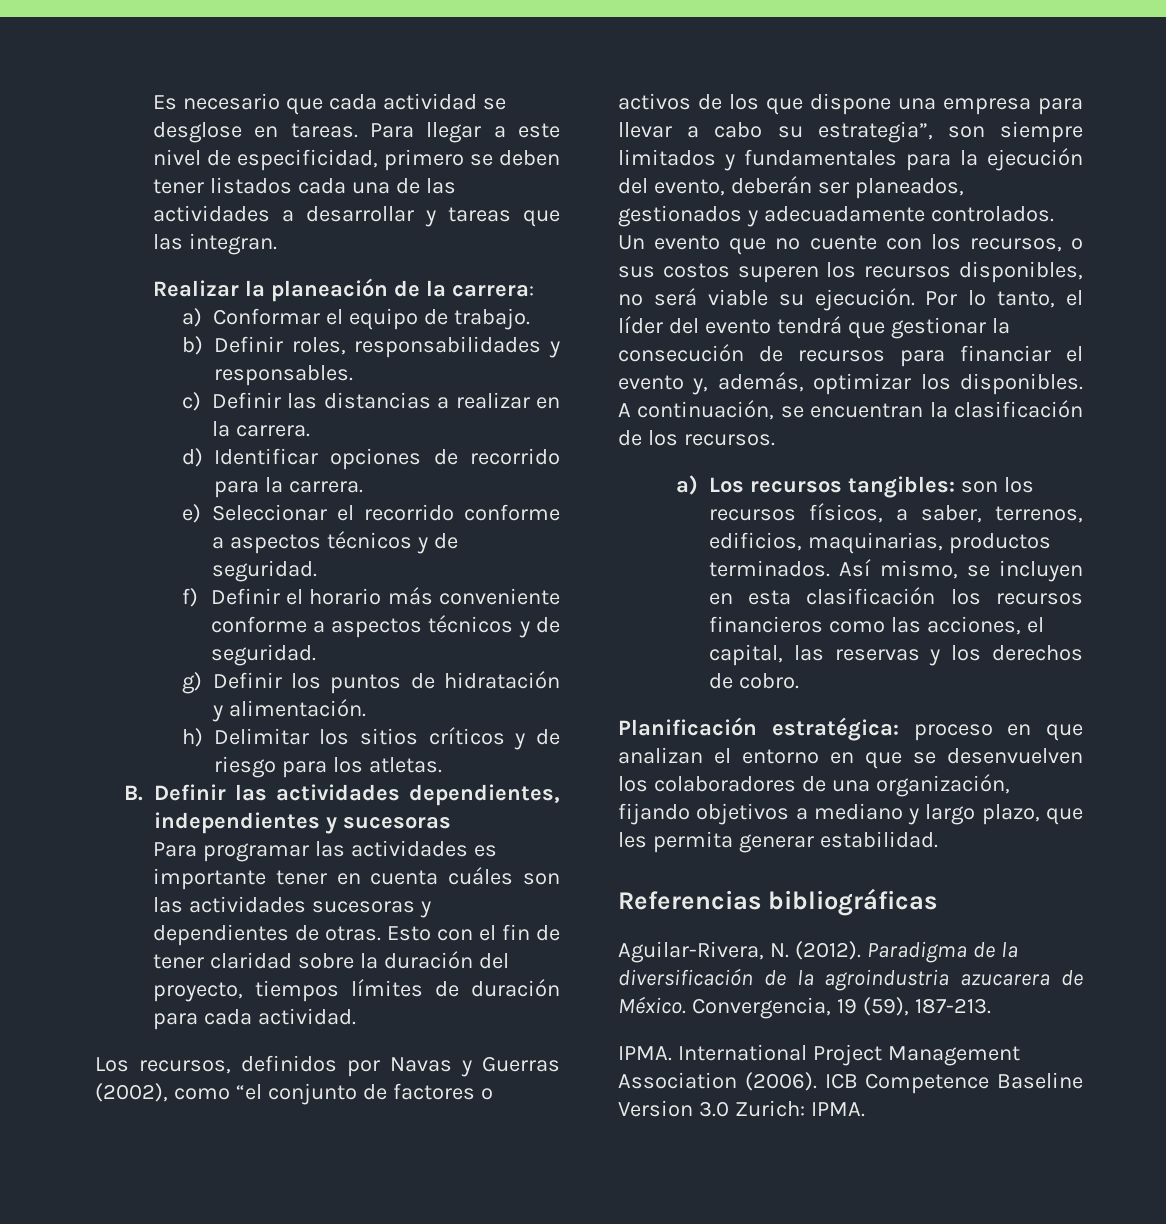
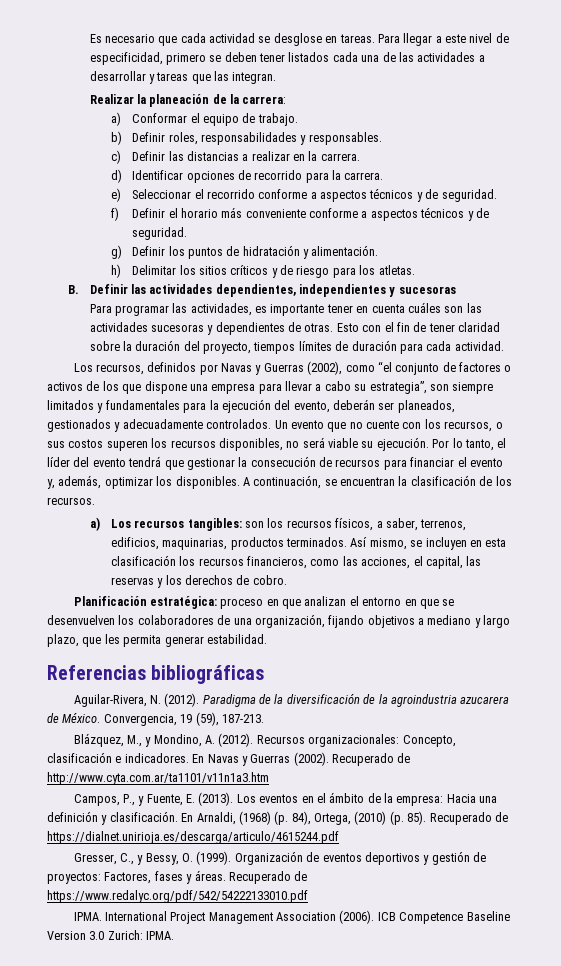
[350,840,468,857] actividades -> [190,303,252,316] actividades,
[708,616,823,633] financieros -> [247,556,308,569] financieros,
(991, 1006) none -> [73,733,456,747] [47,752,411,766] [47,772,269,785] [73,792,498,806] [47,811,508,825] [47,831,339,844] [73,851,487,865] [47,870,308,884] [47,890,308,903] // Blázquez, M., y Mondino, A. (2012). Recursos organizacionales: Concepto, clasificación e indicadores. En Navas y Guerras (2002). Recuperado de http://www.cyta.com.ar/ta1101/v11n1a3.htm // Campos, P., y Fuente, E. (2013). Los eventos en el ámbito de la empresa: Hacia una definición y clasificación. En Arnaldi, (1968) (p. 84), Ortega, (2010) (p. 85). Recuperado de https://dialnet.unirioja.es/descarga/articulo/4615244.pdf // Gresser, C., y Bessy, O. (1999). Organización de eventos deportivos y gestión de proyectos: Factores, fases y áreas. Recuperado de https://www.redalyc.org/pdf/542/54222133010.pdf

